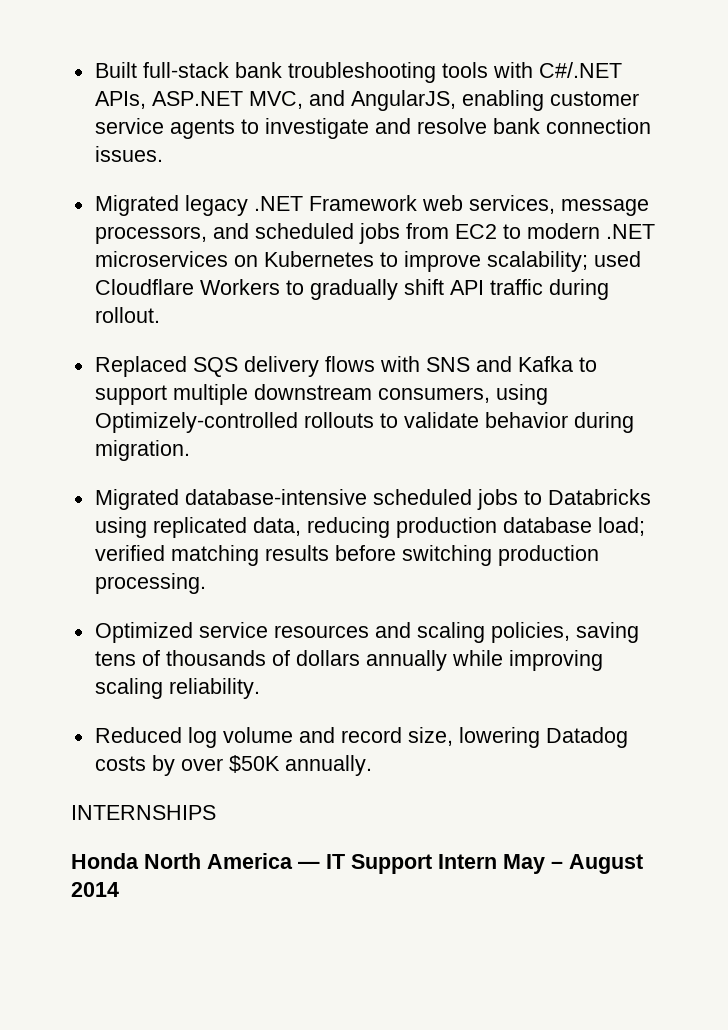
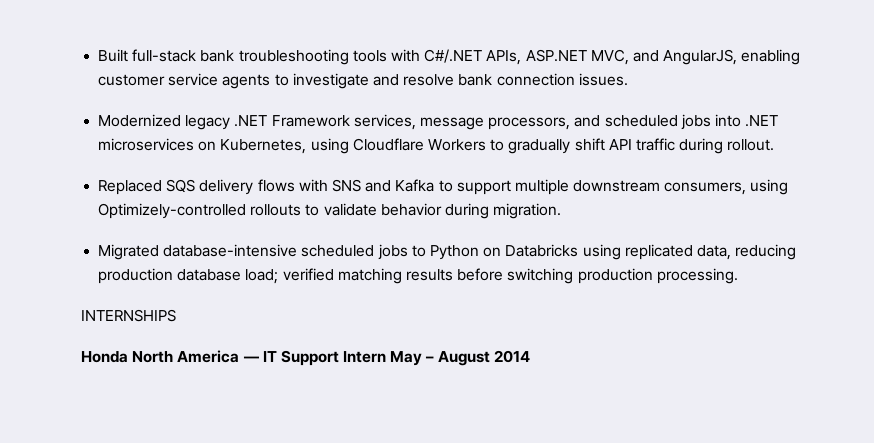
[94,195,179,216] Migrated -> [98,114,182,127] Modernized
[421,195,463,211] web -> (350, 121) none
[405,223,655,239] [94,251,641,272] from EC2 to modern .NET microservices on Kubernetes to improve scalability; used -> [714,114,779,127] [98,138,349,154] into .NET microservices on Kubernetes, using
(542, 497) none -> [429,245,502,260] Python on
[94,622,639,643] [94,650,603,671] [94,678,260,699] [94,727,628,748] [94,755,372,776] // Optimized service resources and scaling policies, saving tens of thousands of dollars annually while improving scaling reliability. // Reduced log volume and record size, lowering Datadog costs by over $50K annually. -> (738, 276) none

